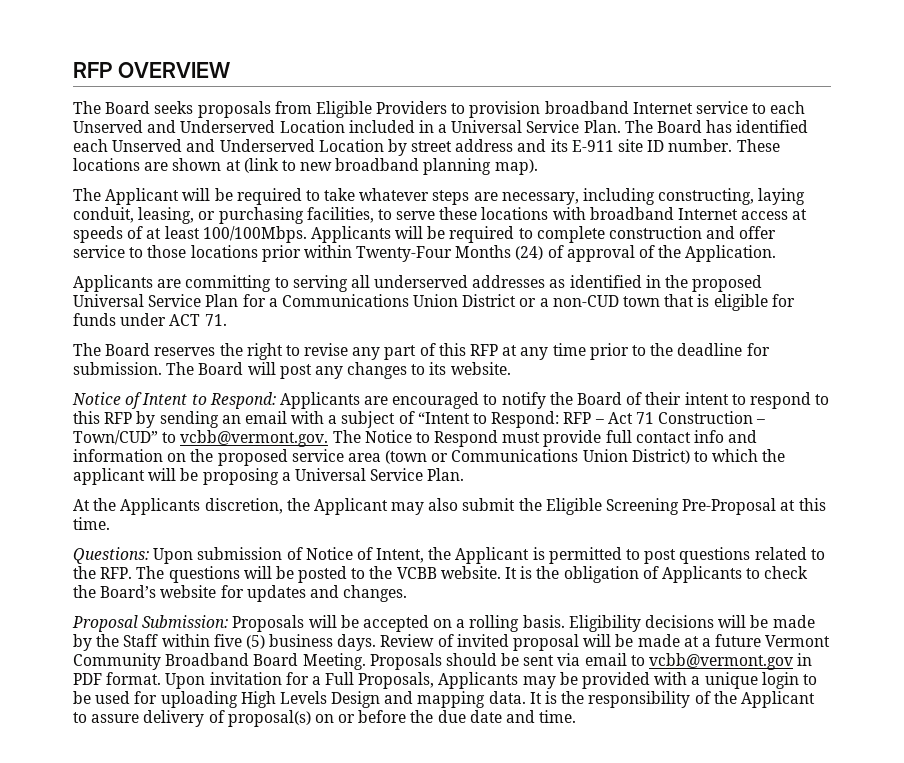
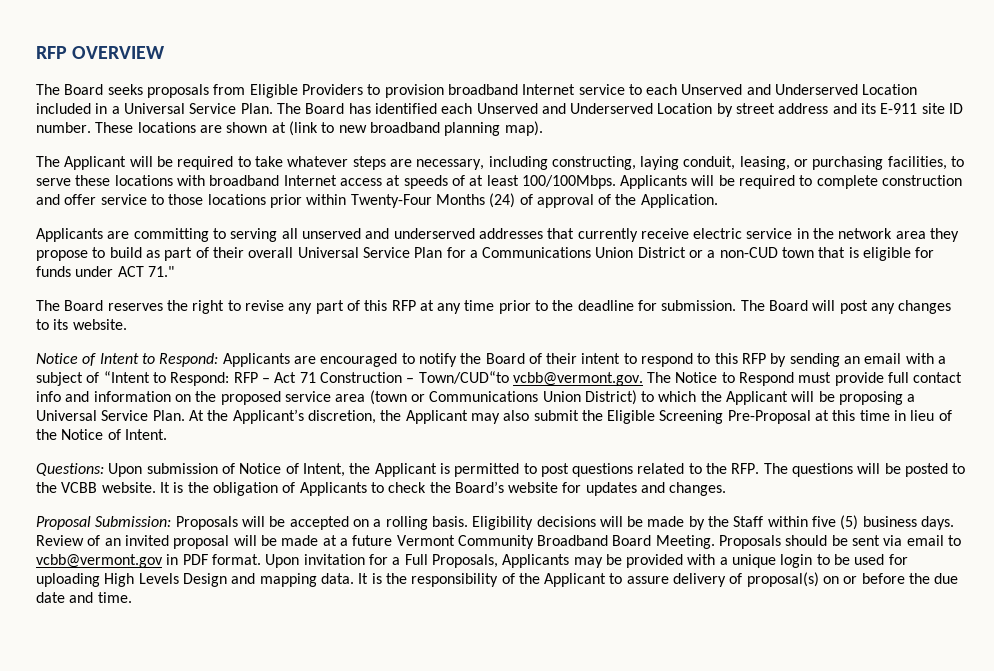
[374,275,763,292] underserved addresses as identified in the proposed -> [301,228,960,242] [36,247,294,261] unserved and underserved addresses that currently receive electric service in the network area they propose to build as part of their overall
[204,314,227,326] 71. -> [147,266,174,277] 71."
[73,430,177,445] Town/CUD” to -> [418,371,509,384] Town/CUD“to
[73,468,145,485] applicant -> [726,391,789,405] Applicant
(465, 474) // -> (185, 415) none
[120,498,201,515] Applicants -> [232,409,304,424] Applicant’s
[73,517,110,530] time. -> [859,410,952,421] [36,429,167,440] time in lieu of the Notice of Intent.
(454, 640) none -> [104,538,121,546] an

